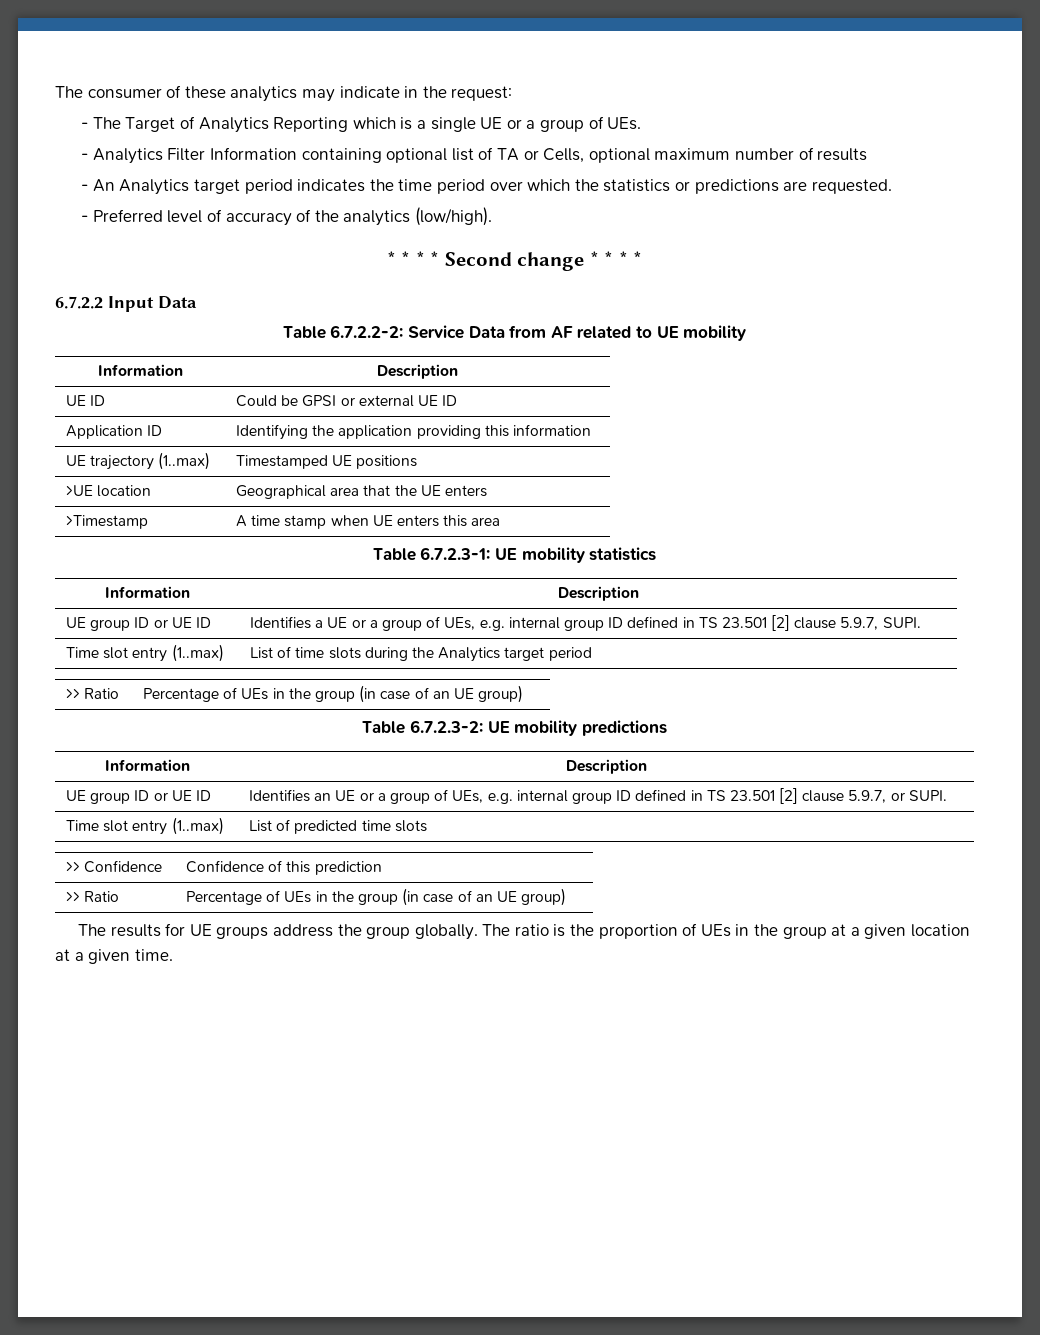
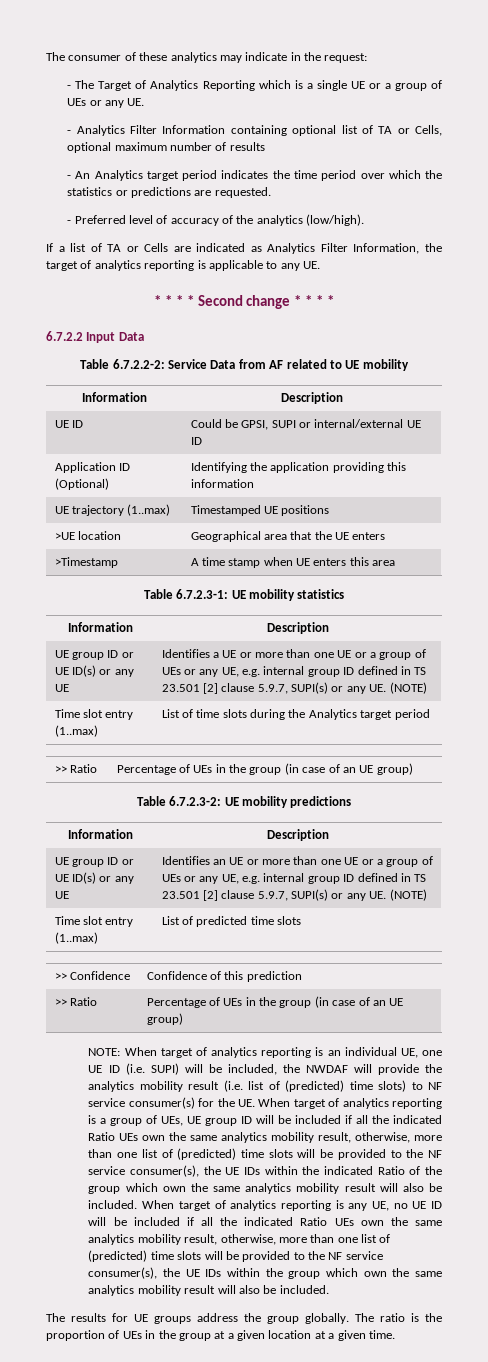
[607,117,642,130] UEs. -> [67,98,145,108] UEs or any UE.
(492, 216) none -> [46,243,443,254] [46,260,320,271] // If a list of TA or Cells are indicated as Analytics Filter Information, the target of analytics reporting is applicable to any UE.
[302,395,414,407] GPSI or external -> [241,419,404,430] GPSI, SUPI or internal/external
(163, 430) none -> [54,478,109,490] (Optional)
[196,617,212,628] ID -> [71,665,134,677] [54,684,69,692] ID(s) or any UE
[369,616,476,631] a group of UEs, -> [255,649,426,660] [161,667,239,677] more than one UE or a group of UEs or any UE,
[882,617,921,628] SUPI. -> [291,682,427,694] SUPI(s) or any UE. (NOTE)
[196,790,212,801] ID -> [71,872,134,884] [54,891,69,899] ID(s) or any UE
[377,789,484,804] a group of UEs, -> [262,856,433,867] [161,874,239,884] more than one UE or a group of UEs or any UE,
[890,790,947,801] or SUPI. -> [291,889,427,901] SUPI(s) or any UE. (NOTE)
(567, 897) none -> [88,1047,443,1058] [88,1063,442,1075] [88,1080,442,1092] [88,1097,442,1109] [88,1115,443,1126] [88,1132,442,1143] [88,1148,442,1160] [88,1165,443,1177] [88,1183,443,1194] [88,1200,443,1211] [88,1217,443,1226] [88,1234,391,1245] [88,1250,383,1262] [88,1267,443,1279] [88,1285,329,1296] // NOTE: When target of analytics reporting is an individual UE, one UE ID (i.e. SUPI) will be included, the NWDAF will provide the analytics mobility result (i.e. list of (predicted) time slots) to NF service consumer(s) for the UE. When target of analytics reporting is a group of UEs, UE group ID will be included if all the indicated Ratio UEs own the same analytics mobility result, otherwise, more than one list of (predicted) time slots will be provided to the NF service consumer(s), the UE IDs within the indicated Ratio of the group which own the same analytics mobility result will also be included. When target of analytics reporting is any UE, no UE ID will be included if all the indicated Ratio UEs own the same analytics mobility result, otherwise, more than one list of (predicted) time slots will be provided to the NF service consumer(s), the UE IDs within the group which own the same analytics mobility result will also be included.

